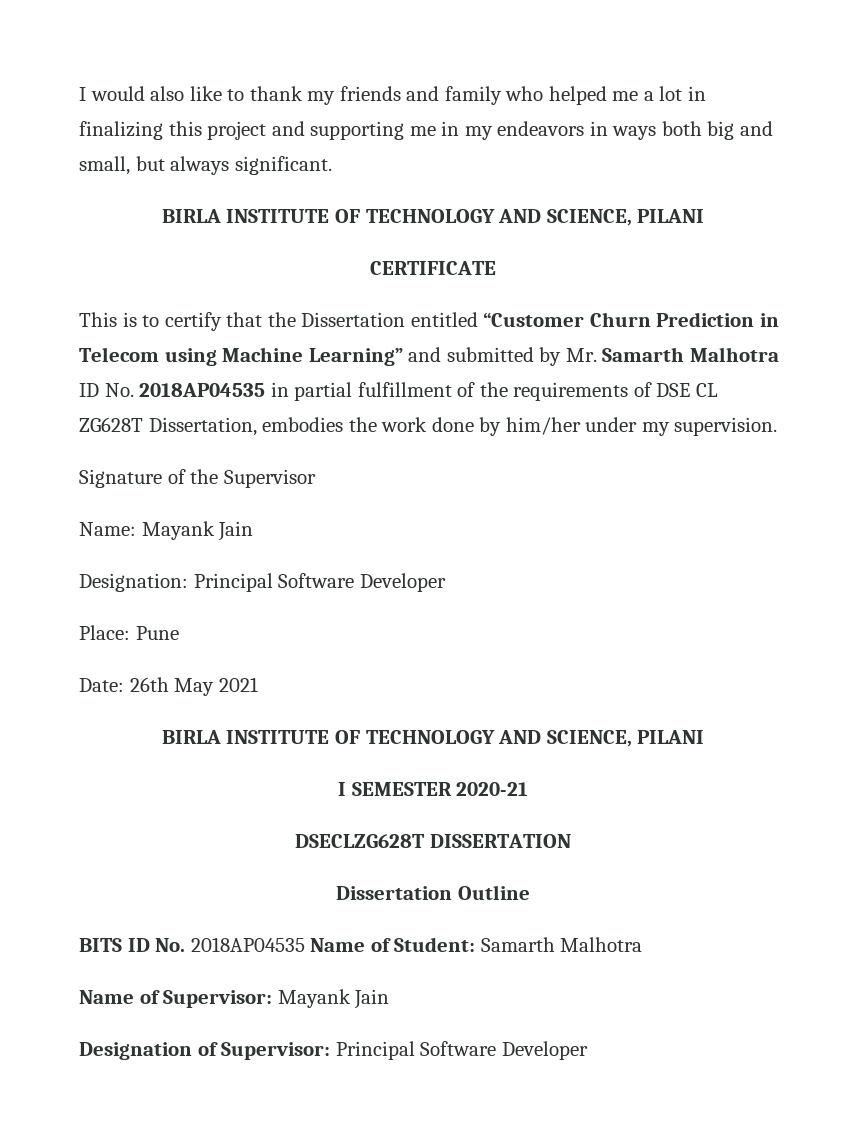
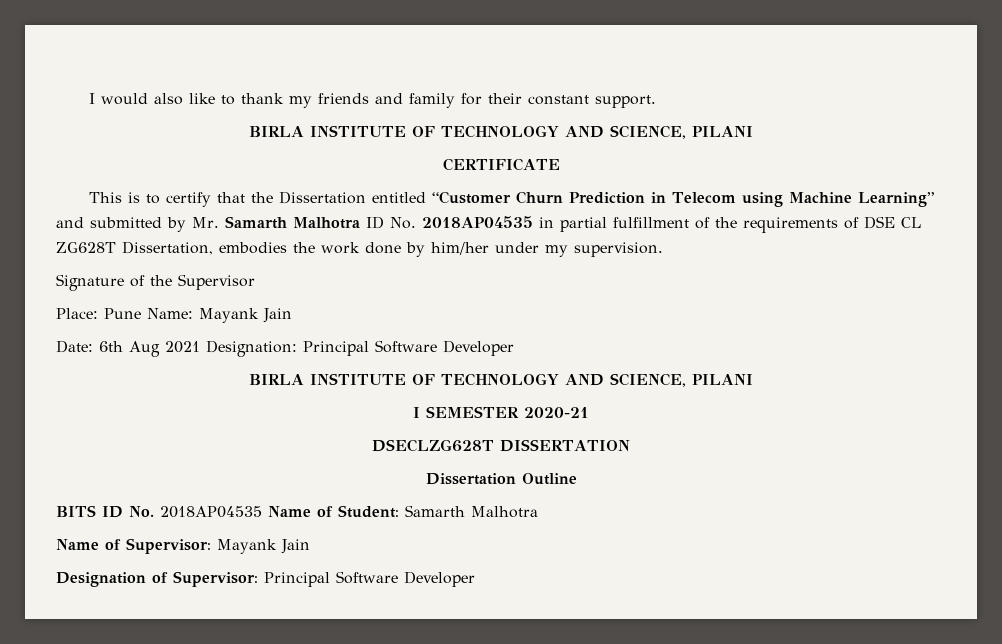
[505,86,707,105] [79,121,773,140] [79,156,332,175] who helped me a lot in finalizing this project and supporting me in my endeavors in ways both big and small, but always significant. -> [461,93,657,108] for their constant support.
(316, 478) none -> [56,308,141,319] Place: Pune
(254, 531) none -> [56,340,200,357] Date: 6th Aug 2021
[79,625,179,640] [79,677,258,696] // Place: Pune // Date: 26th May 2021 -> (514, 348) none

